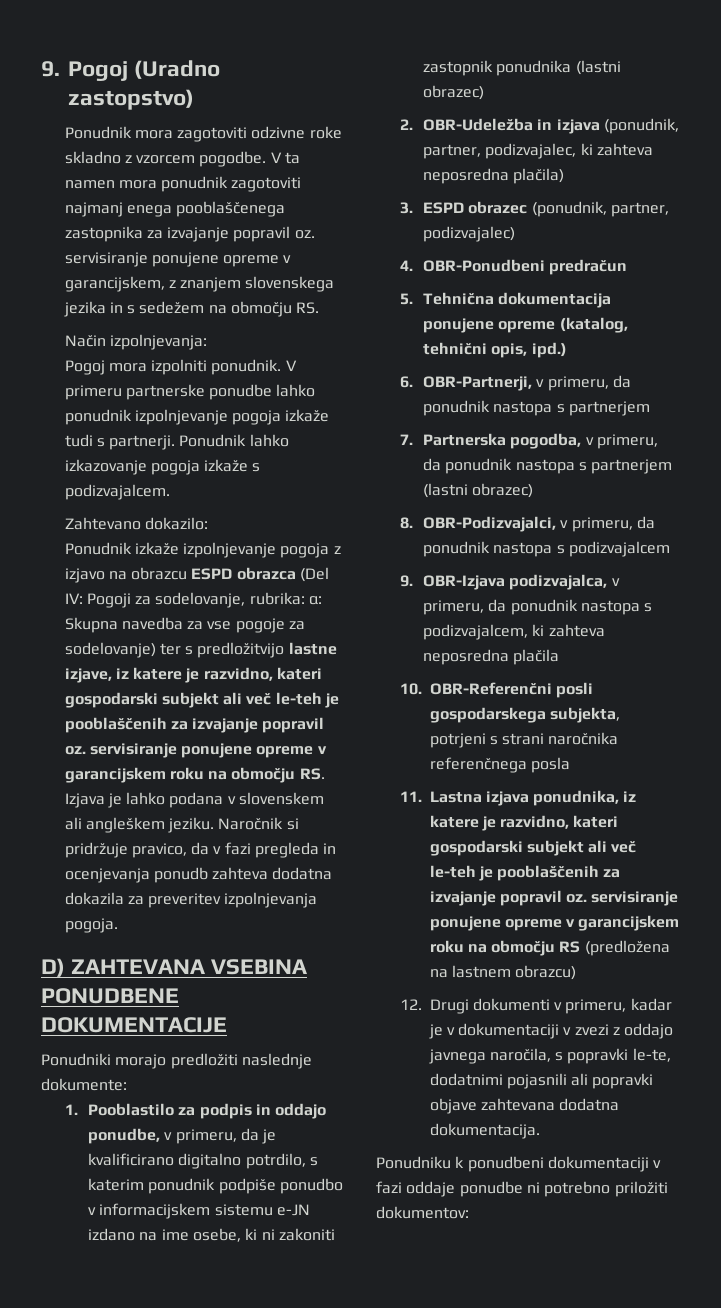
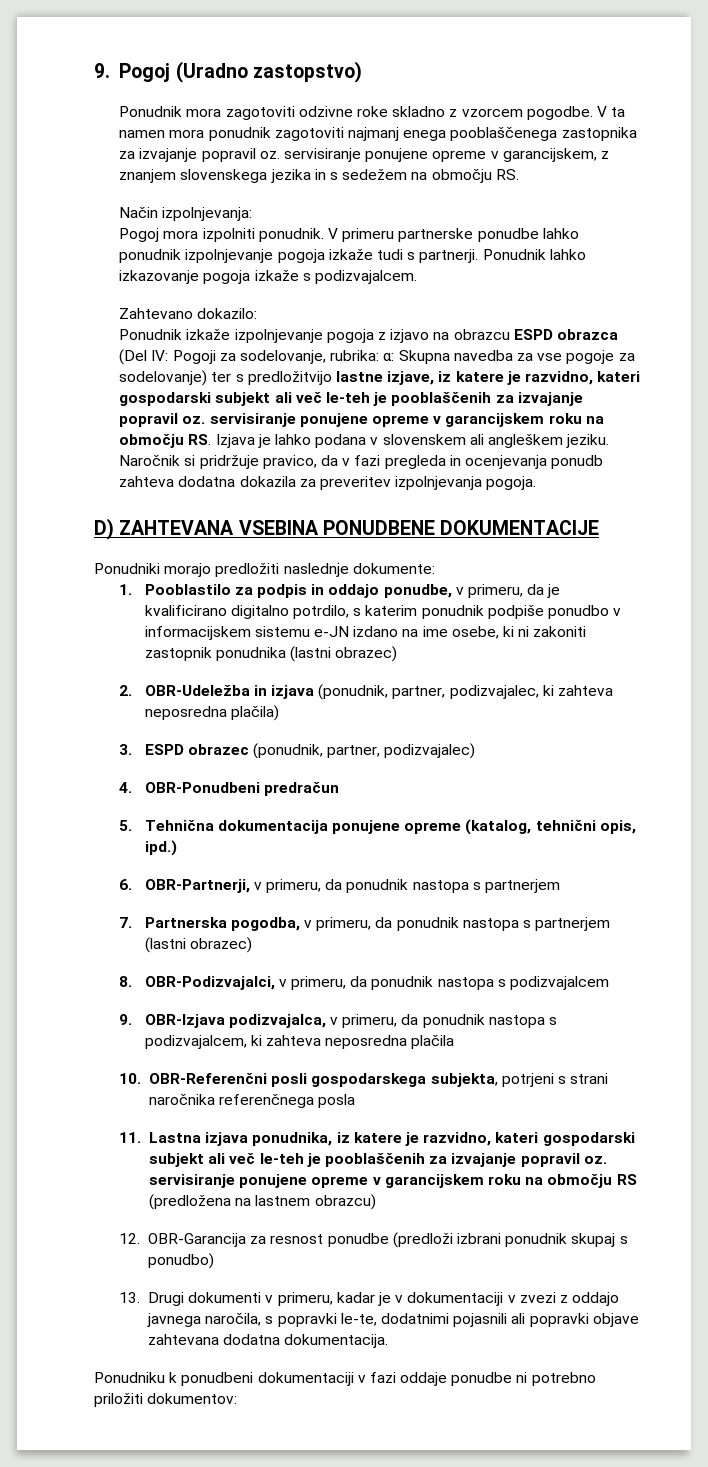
(422, 1004) none -> [148,1232,628,1248] [148,1253,215,1269] [119,1292,141,1303] OBR-Garancija za resnost ponudbe (predloži izbrani ponudnik skupaj s ponudbo) // 13.

